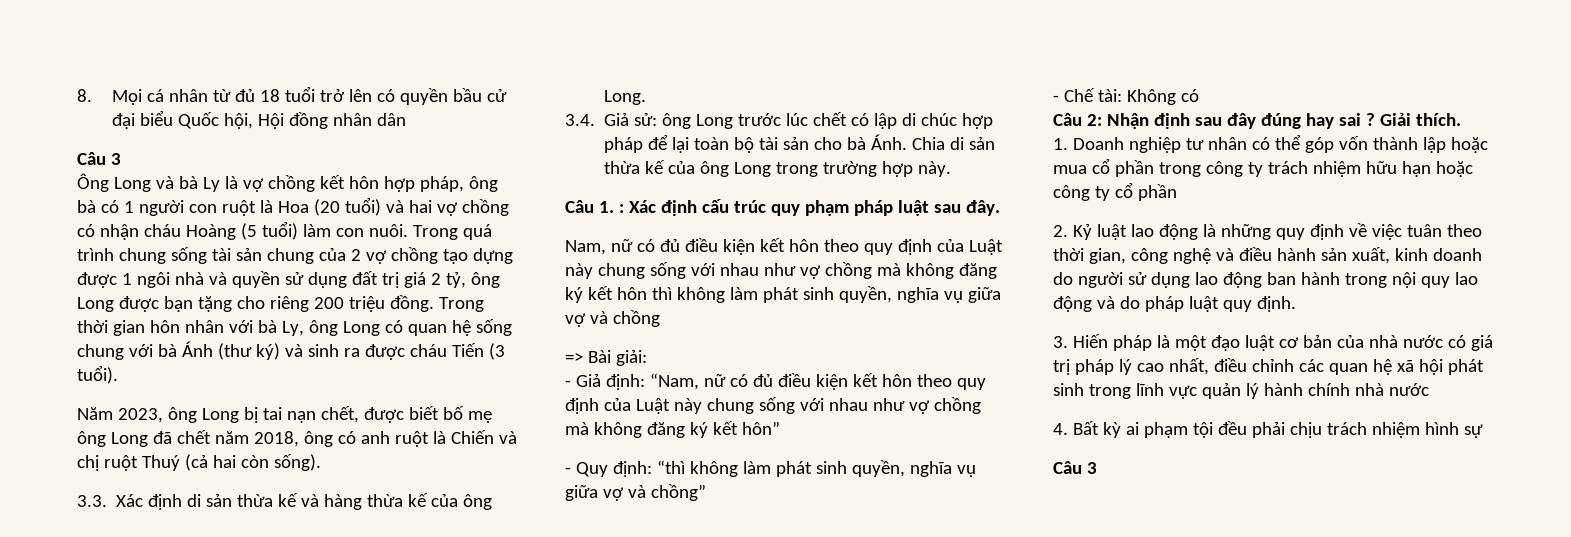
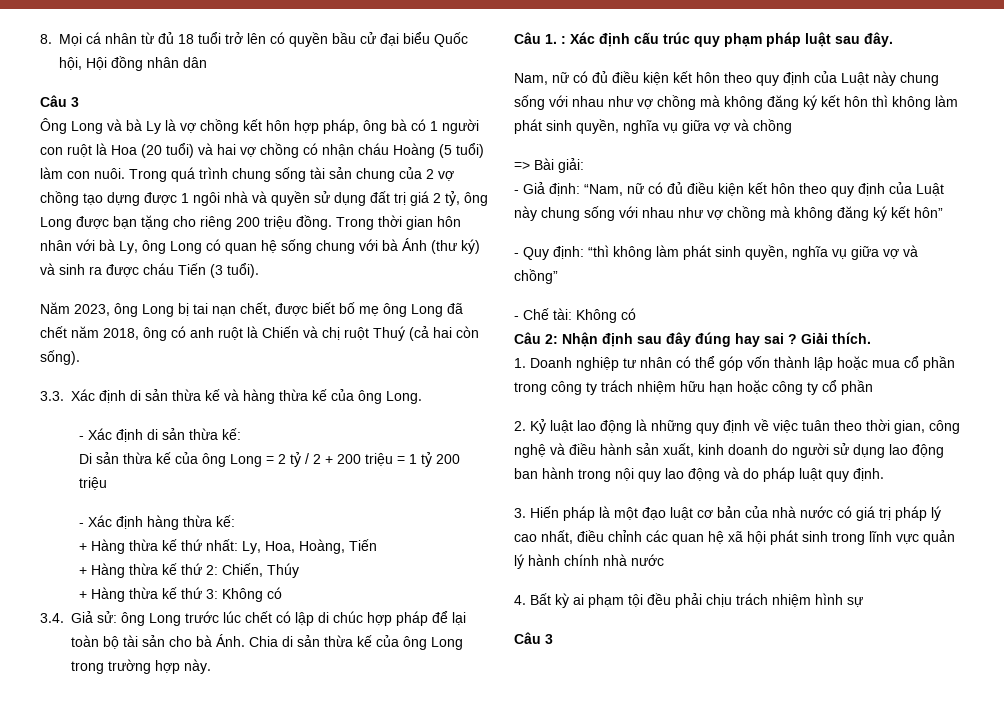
(647, 97) none -> [78,428,241,442] [78,452,460,467] [78,477,107,490] [78,515,235,530] [78,539,377,554] [78,563,299,578] [78,587,282,602] // - Xác định di sản thừa kế: // Di sản thừa kế của ông Long = 2 tỷ / 2 + 200 triệu = 1 tỷ 200 triệu // - Xác định hàng thừa kế: // + Hàng thừa kế thứ nhất: Ly, Hoa, Hoàng, Tiến // + Hàng thừa kế thứ 2: Chiến, Thúy // + Hàng thừa kế thứ 3: Không có

